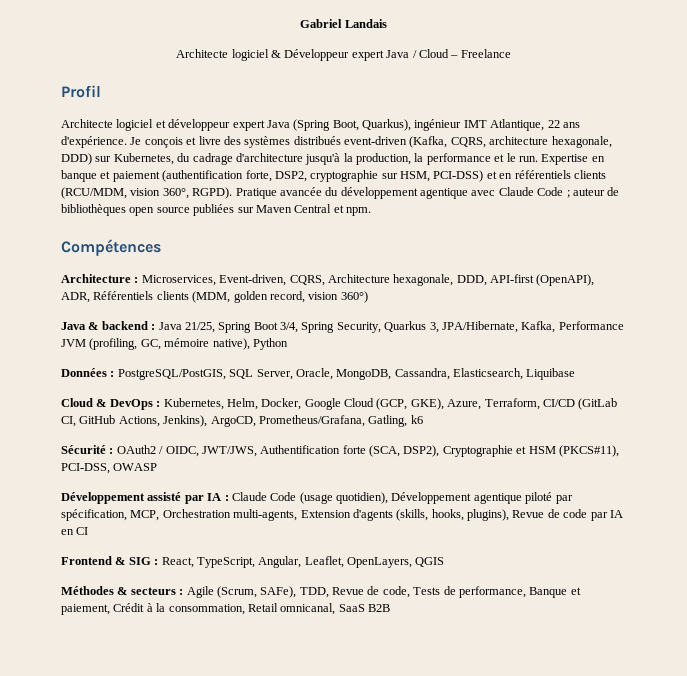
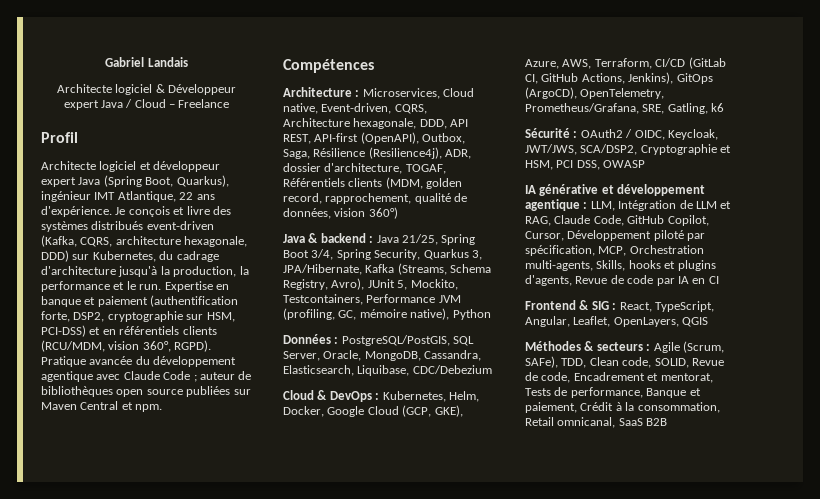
(216, 280) none -> [443,88,475,97] [283,103,318,114] Cloud native,
[490,274,595,286] [61,292,90,303] API-first (OpenAPI), ADR, -> [450,119,469,127] [283,132,466,144] [283,147,472,159] [283,163,446,174] API REST, API-first (OpenAPI), Outbox, Saga, Résilience (Resilience4j), ADR, dossier d'architecture, TOGAF,
(305, 297) none -> [325,193,468,204] [283,208,331,219] rapprochement, qualité de données,
[521,321,556,333] Kafka, -> [365,263,492,275] [283,278,458,290] [283,294,363,305] Kafka (Streams, Schema Registry, Avro), JUnit 5, Mockito, Testcontainers,
[526,368,576,380] Liquibase -> [357,365,492,376] Liquibase, CDC/Debezium
(482, 404) none -> [562,59,592,69] AWS,
[210,415,365,427] ArgoCD, Prometheus/Grafana, -> [676,73,713,84] [525,87,665,99] [525,103,665,114] GitOps (ArgoCD), OpenTelemetry, Prometheus/Grafana, SRE,
[201,445,619,457] [61,463,158,474] [61,492,522,504] JWT/JWS, Authentification forte (SCA, DSP2), Cryptographie et HSM (PKCS#11), PCI-DSS, OWASP // Développement assisté par IA : Claude Code (usage quotidien), Développement agentique -> [667,129,718,140] [525,144,732,155] [525,160,646,170] [525,184,706,196] [525,199,732,211] [525,215,709,226] [525,230,652,241] Keycloak, JWT/JWS, SCA/DSP2, Cryptographie et HSM, PCI DSS, OWASP // IA générative et développement agentique : LLM, Intégration de LLM et RAG, Claude Code, GitHub Copilot, Cursor, Développement
[300,509,509,521] Extension d'agents (skills, hooks, plugins), -> [596,260,716,271] [525,275,572,286] Skills, hooks et plugins d'agents,
[332,586,410,598] Revue de code, -> [589,357,724,368] [525,372,713,383] Clean code, SOLID, Revue de code, Encadrement et mentorat,

